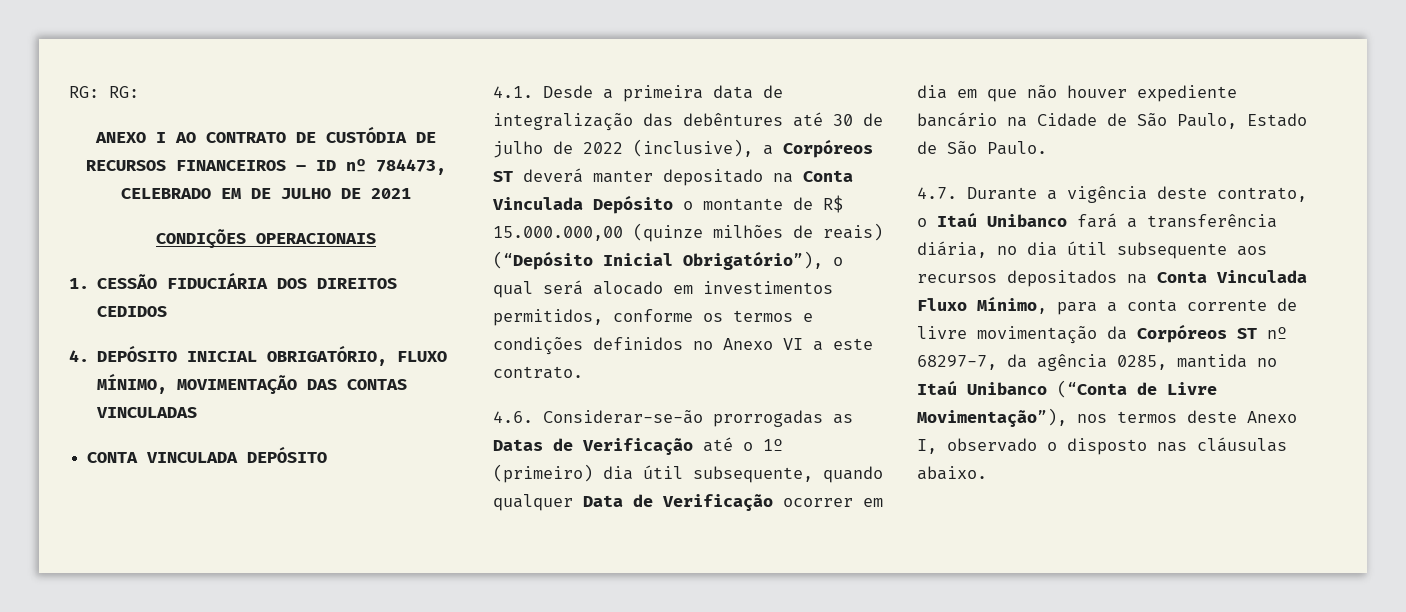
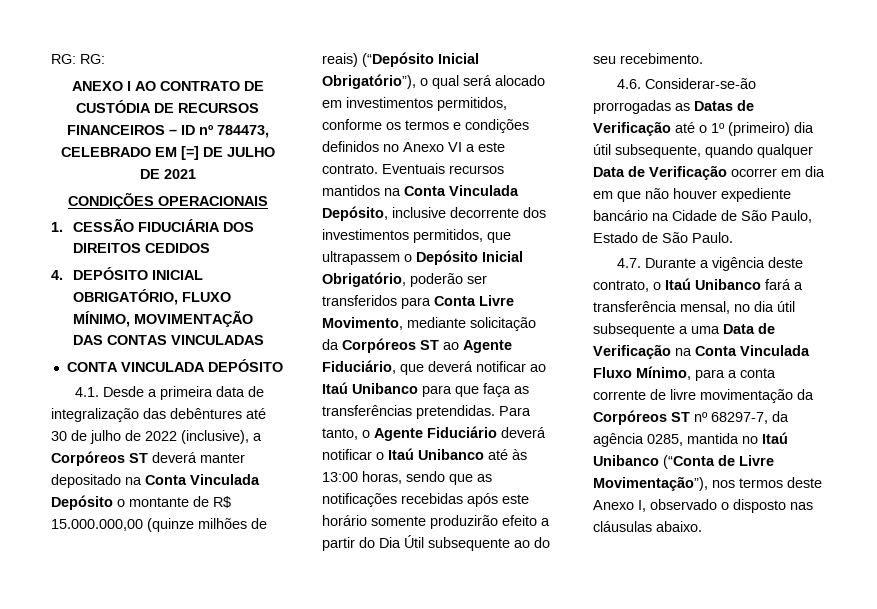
(241, 193) none -> [180,146,199,160] [=]
(583, 372) none -> [382,163,504,174] [322,185,519,196] [322,206,546,221] [322,229,511,243] [322,250,523,265] [322,272,487,287] [322,295,514,309] [322,317,536,331] [322,338,512,353] [322,360,546,375] [322,382,529,397] [322,405,531,419] [322,426,546,441] [322,448,527,460] [322,471,492,485] [322,493,529,507] [322,515,550,529] [322,535,550,551] [593,53,703,64] Eventuais recursos mantidos na Conta Vinculada Depósito, inclusive decorrente dos investimentos permitidos, que ultrapassem o Depósito Inicial Obrigatório, poderão ser transferidos para Conta Livre Movimento, mediante solicitação da Corpóreos ST ao Agente Fiduciário, que deverá notificar ao Itaú Unibanco para que faça as transferências pretendidas. Para tanto, o Agente Fiduciário deverá notificar o Itaú Unibanco até às 13:00 horas, sendo que as notificações recebidas após este horário somente produzirão efeito a partir do Dia Útil subsequente ao do seu recebimento.
[917,241,987,258] diária, -> [680,301,730,314] mensal,
[1237,246,1267,256] [917,270,1117,287] aos recursos depositados -> [679,323,775,334] [593,344,671,359] a uma Data de Verificação

